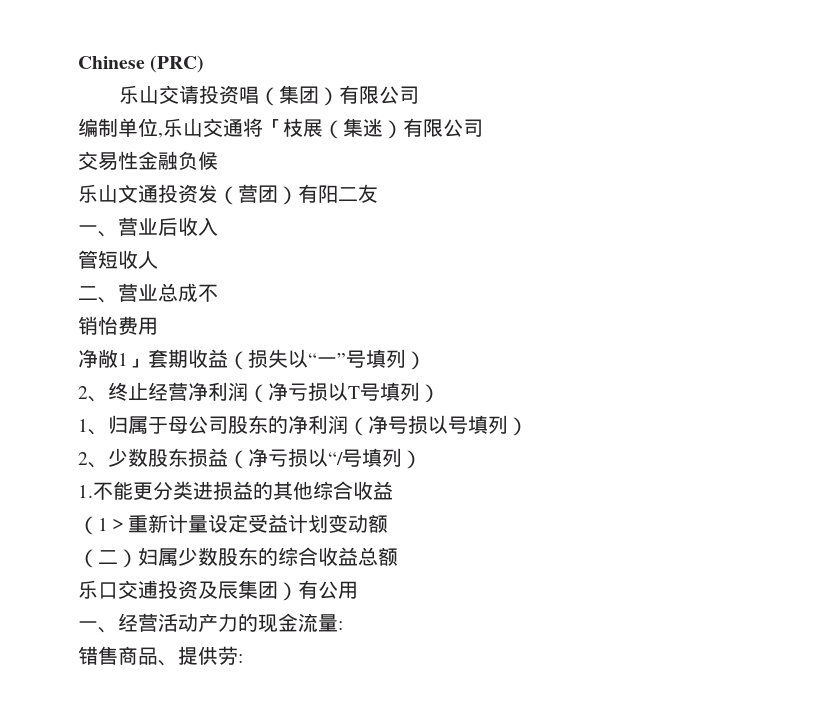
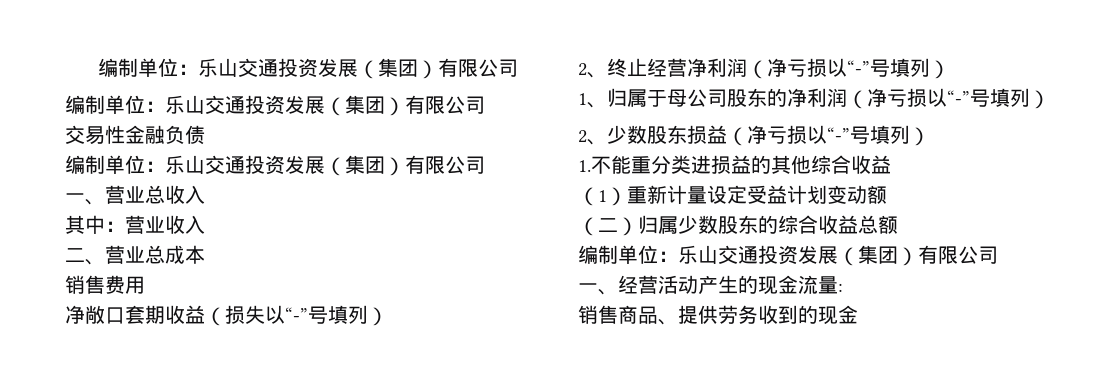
[78,55,205,73] [118,85,259,105] Chinese (PRC) // 乐山交请投资唱 -> [97,58,358,78] 编制单位：乐山交通投资发展
[158,118,383,139] ,乐山交通将「枝展（集迷 -> [145,95,385,116] ：乐山交通投资发展（集团
[198,151,218,170] [78,184,378,205] 候 // 乐山文通投资发（营团）有阳二友 -> [185,125,205,145] [65,155,485,176] 债 // 编制单位：乐山交通投资发展（集团）有限公司
[158,217,218,236] [78,250,158,269] 后收入 // 管短收人 -> [145,185,205,204] [65,215,205,234] 总收入 // 其中：营业收入
[198,284,218,302] [78,316,118,335] 不 // 销怡 -> [185,245,205,264] [65,275,105,294] 本 // 销售
[118,353,148,368] 1」 -> [105,307,125,324] 口
[308,353,346,366] “一” -> [285,307,308,322] “-”
[348,386,360,399] T -> [847,60,870,75] “-”
[388,415,448,434] 号损以 -> [887,88,970,107] 亏损以“-”
[328,452,343,465] “/ -> [827,127,850,142] “-”
[133,482,153,500] 更 -> [631,156,651,174] 重
[108,518,128,531] ＞ -> [607,187,627,206] ）
[138,547,158,566] 妇 -> [638,215,658,234] 归
[78,580,358,601] 乐口交逋投资及辰集团）有公用 -> [578,245,998,266] 编制单位：乐山交通投资发展（集团）有限公司
[218,613,238,632] 力 -> [718,275,738,294] 生
[78,646,98,665] 错 -> [578,305,598,324] 销
[238,654,243,663] : -> [738,305,858,325] 务收到的现金

